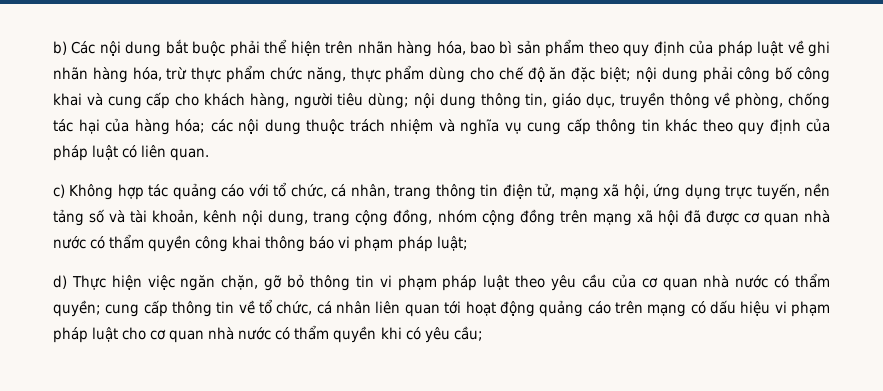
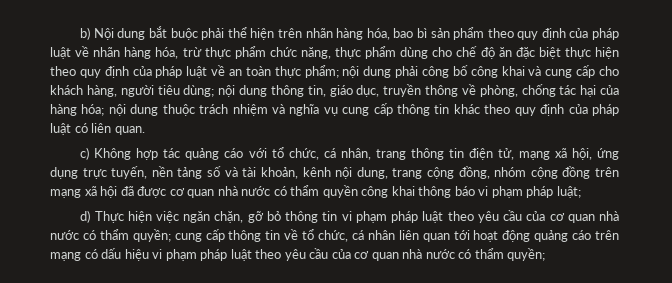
[71,41,121,56] Các nội -> [93,28,114,40] Nội
[808,41,831,57] ghi -> (90, 51) none
[600,67,632,82] biệt; -> [538,47,620,59] [50,65,339,78] biệt thực hiện theo quy định của pháp luật về an toàn thực phẩm;
[210,119,233,132] các -> (105, 110) none
[122,325,483,343] cho cơ quan nhà nước có thẩm quyền khi có yêu cầu; -> [255,248,546,261] theo yêu cầu của cơ quan nhà nước có thẩm quyền;

